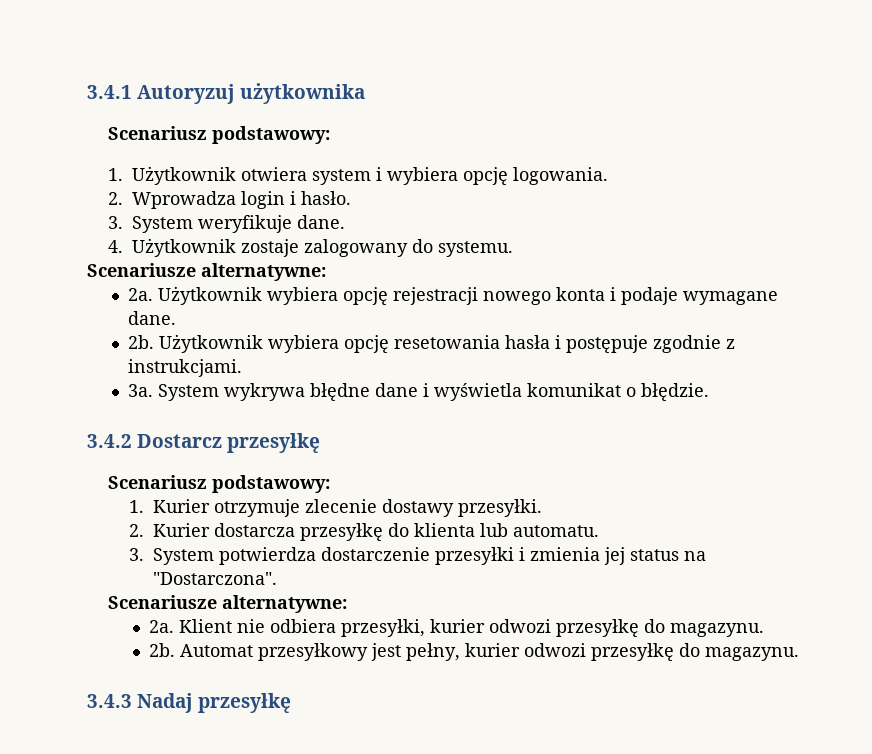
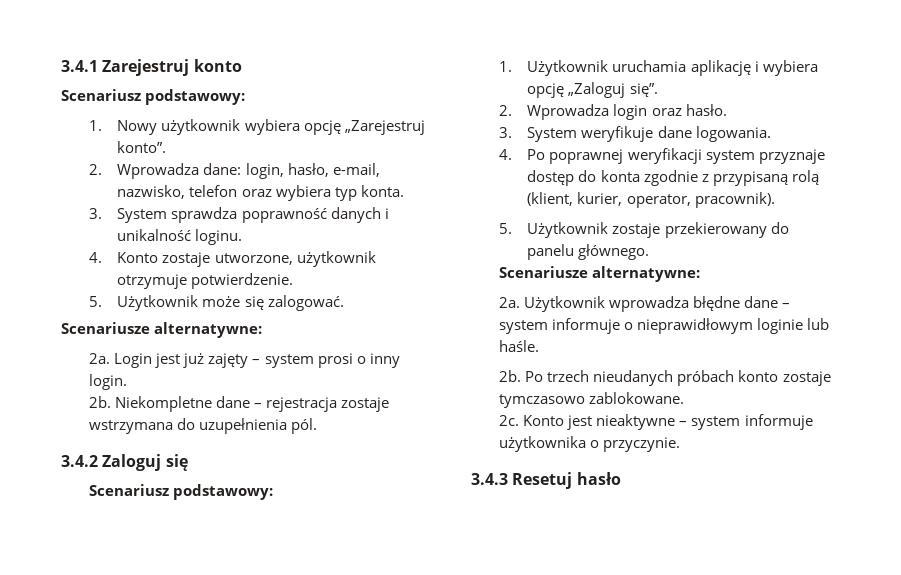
[137,83,366,104] Autoryzuj użytkownika -> [102,59,242,76] [61,89,246,105] [89,119,425,135] [117,141,167,153] [89,163,380,179] [117,185,404,201] [89,207,389,223] [117,229,243,245] [89,251,376,267] [117,273,294,289] [89,295,344,311] [61,322,263,338] [89,353,400,368] [89,374,128,390] [89,396,390,412] [89,418,318,434] [61,454,188,471] Zarejestruj konto // Scenariusz podstawowy: // 1. Nowy użytkownik wybiera opcję „Zarejestruj konto”. // 2. Wprowadza dane: login, hasło, e-mail, nazwisko, telefon oraz wybiera typ konta. // 3. System sprawdza poprawność danych i unikalność loginu. // 4. Konto zostaje utworzone, użytkownik otrzymuje potwierdzenie. // 5. Użytkownik może się zalogować. // Scenariusze alternatywne: // 2a. Login jest już zajęty – system prosi o inny login. // 2b. Niekompletne dane – rejestracja zostaje wstrzymana do uzupełnienia pól. // 3.4.2 Zaloguj się
[241,167,372,185] otwiera system -> [612,60,751,76] uruchamia aplikację
[513,167,609,185] logowania. -> [568,82,658,98] „Zaloguj się”.
[290,191,297,205] i -> [651,108,682,116] oraz
[297,215,346,229] [108,238,514,257] [87,263,326,281] [127,286,778,305] [127,311,176,325] [127,334,735,353] [127,359,242,377] [127,383,709,401] [87,433,321,453] [108,475,331,493] [129,499,543,517] [129,523,600,541] [129,547,707,565] [153,572,278,585] [108,595,348,613] [149,619,765,637] [149,643,800,661] dane. // 4. Użytkownik zostaje zalogowany do systemu. // Scenariusze alternatywne: // 2a. Użytkownik wybiera opcję rejestracji nowego konta i podaje wymagane dane. // 2b. Użytkownik wybiera opcję resetowania hasła i postępuje zgodnie z instrukcjami. // 3a. System wykrywa błędne dane i wyświetla komunikat o błędzie. // 3.4.2 Dostarcz przesyłkę // Scenariusz podstawowy: // 1. Kurier otrzymuje zlecenie dostawy przesyłki. // 2. Kurier dostarcza przesyłkę do klienta lub automatu. // 3. System potwierdza dostarczenie przesyłki i zmienia jej status na "Dostarczona". // Scenariusze alternatywne: // 2a. Klient nie odbiera przesyłki, kurier odwozi przesyłkę do magazynu. // 2b. Automat przesyłkowy jest pełny, kurier odwozi przesyłkę do magazynu. -> [657,126,771,142] [499,148,825,164] [527,170,819,186] [527,192,775,208] [499,222,789,238] [527,244,650,260] [499,266,701,282] [499,296,791,312] [499,318,830,334] [499,340,540,352] [499,370,831,386] [499,392,685,408] [499,414,813,430] [499,436,681,452] dane logowania. // 4. Po poprawnej weryfikacji system przyznaje dostęp do konta zgodnie z przypisaną rolą (klient, kurier, operator, pracownik). // 5. Użytkownik zostaje przekierowany do panelu głównego. // Scenariusze alternatywne: // 2a. Użytkownik wprowadza błędne dane – system informuje o nieprawidłowym loginie lub haśle. // 2b. Po trzech nieudanych próbach konto zostaje tymczasowo zablokowane. // 2c. Konto jest nieaktywne – system informuje użytkownika o przyczynie.
[137,693,292,713] Nadaj przesyłkę -> [512,472,621,489] Resetuj hasło

